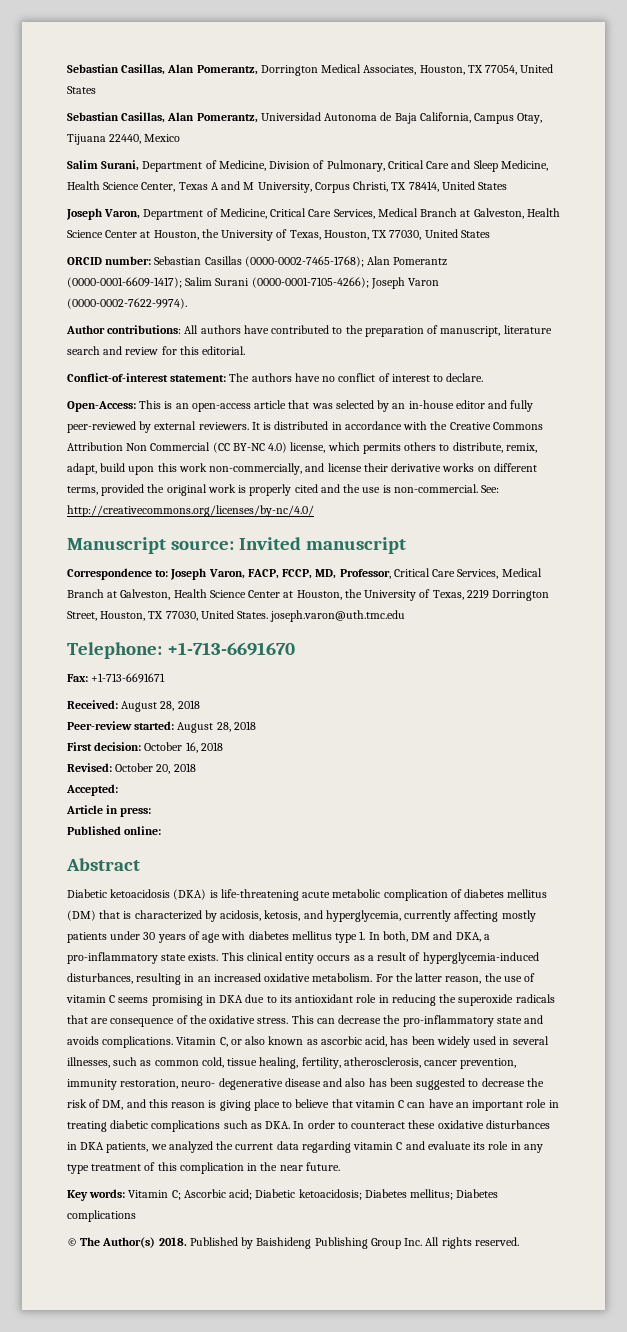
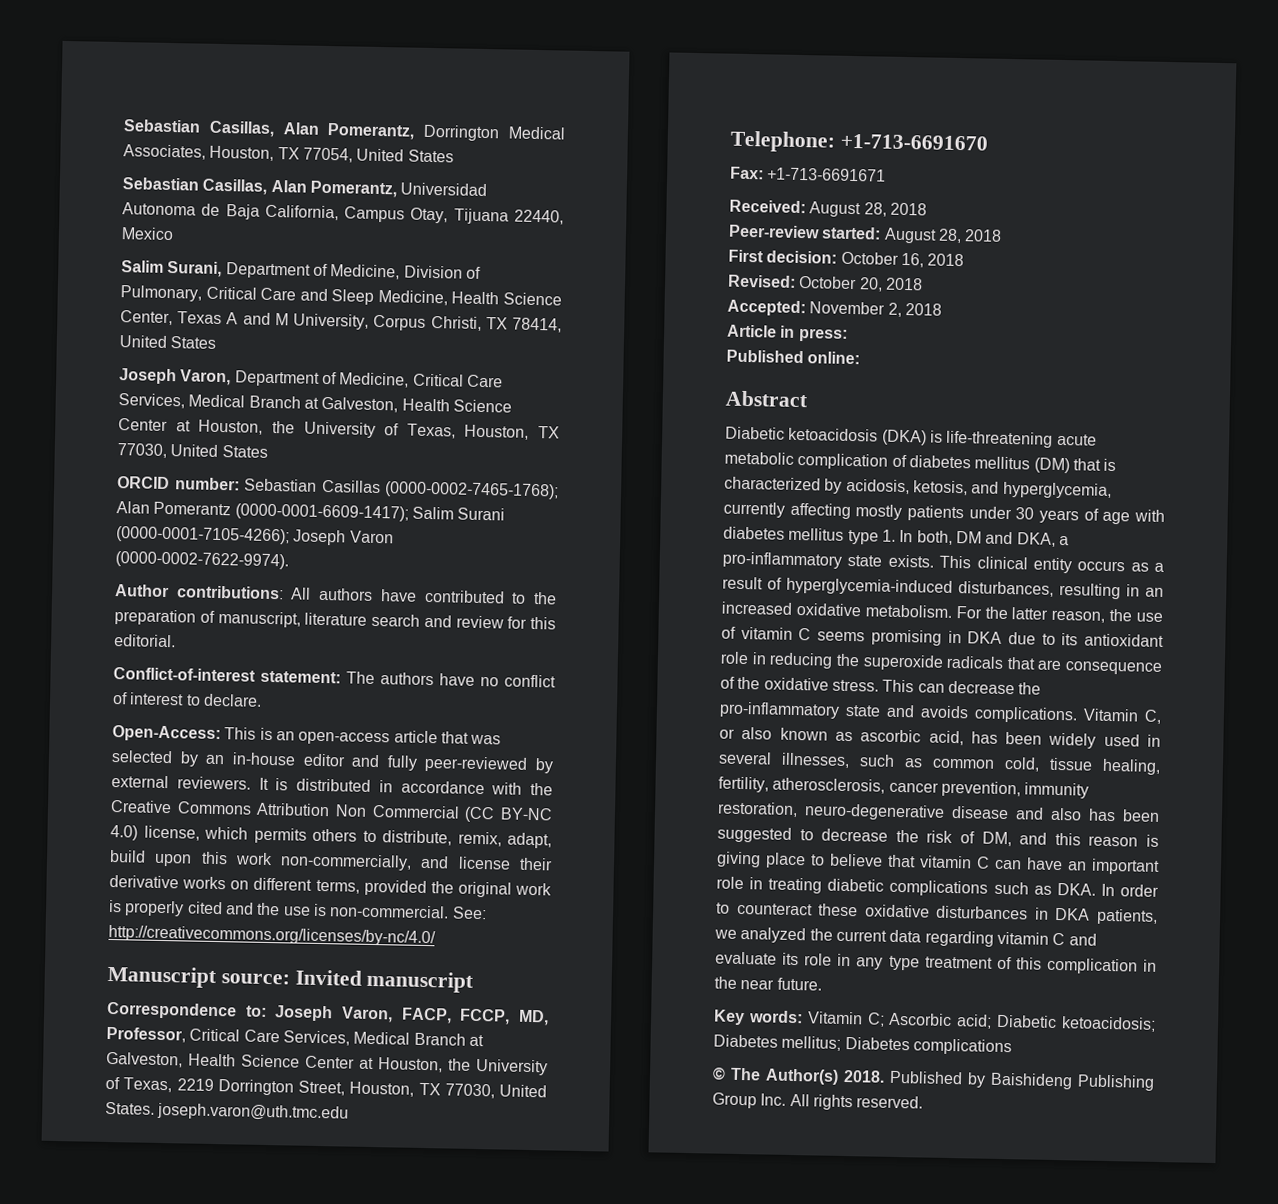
(118, 790) none -> [809,301,942,317] November 2, 2018
[181,1078,283,1090] neuro- degenerative -> [804,803,945,821] neuro-degenerative

